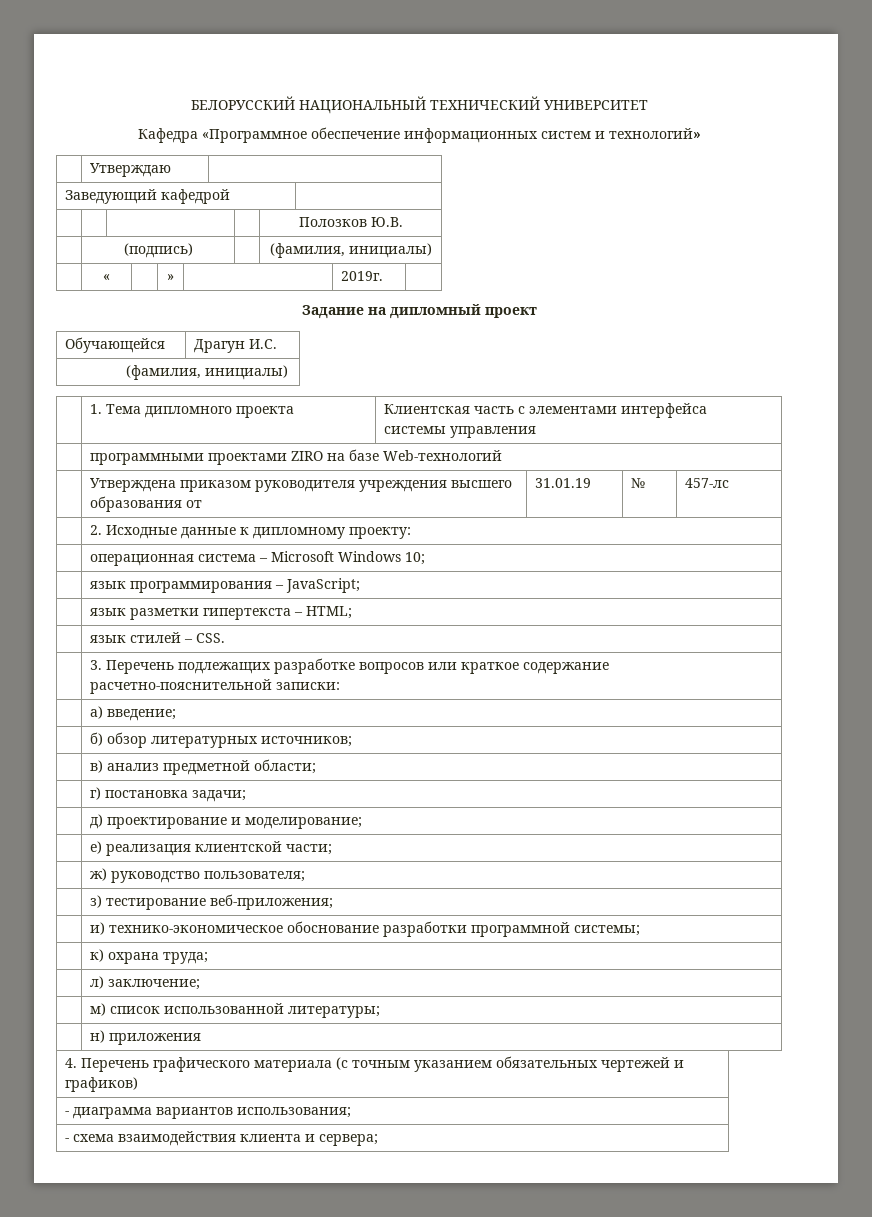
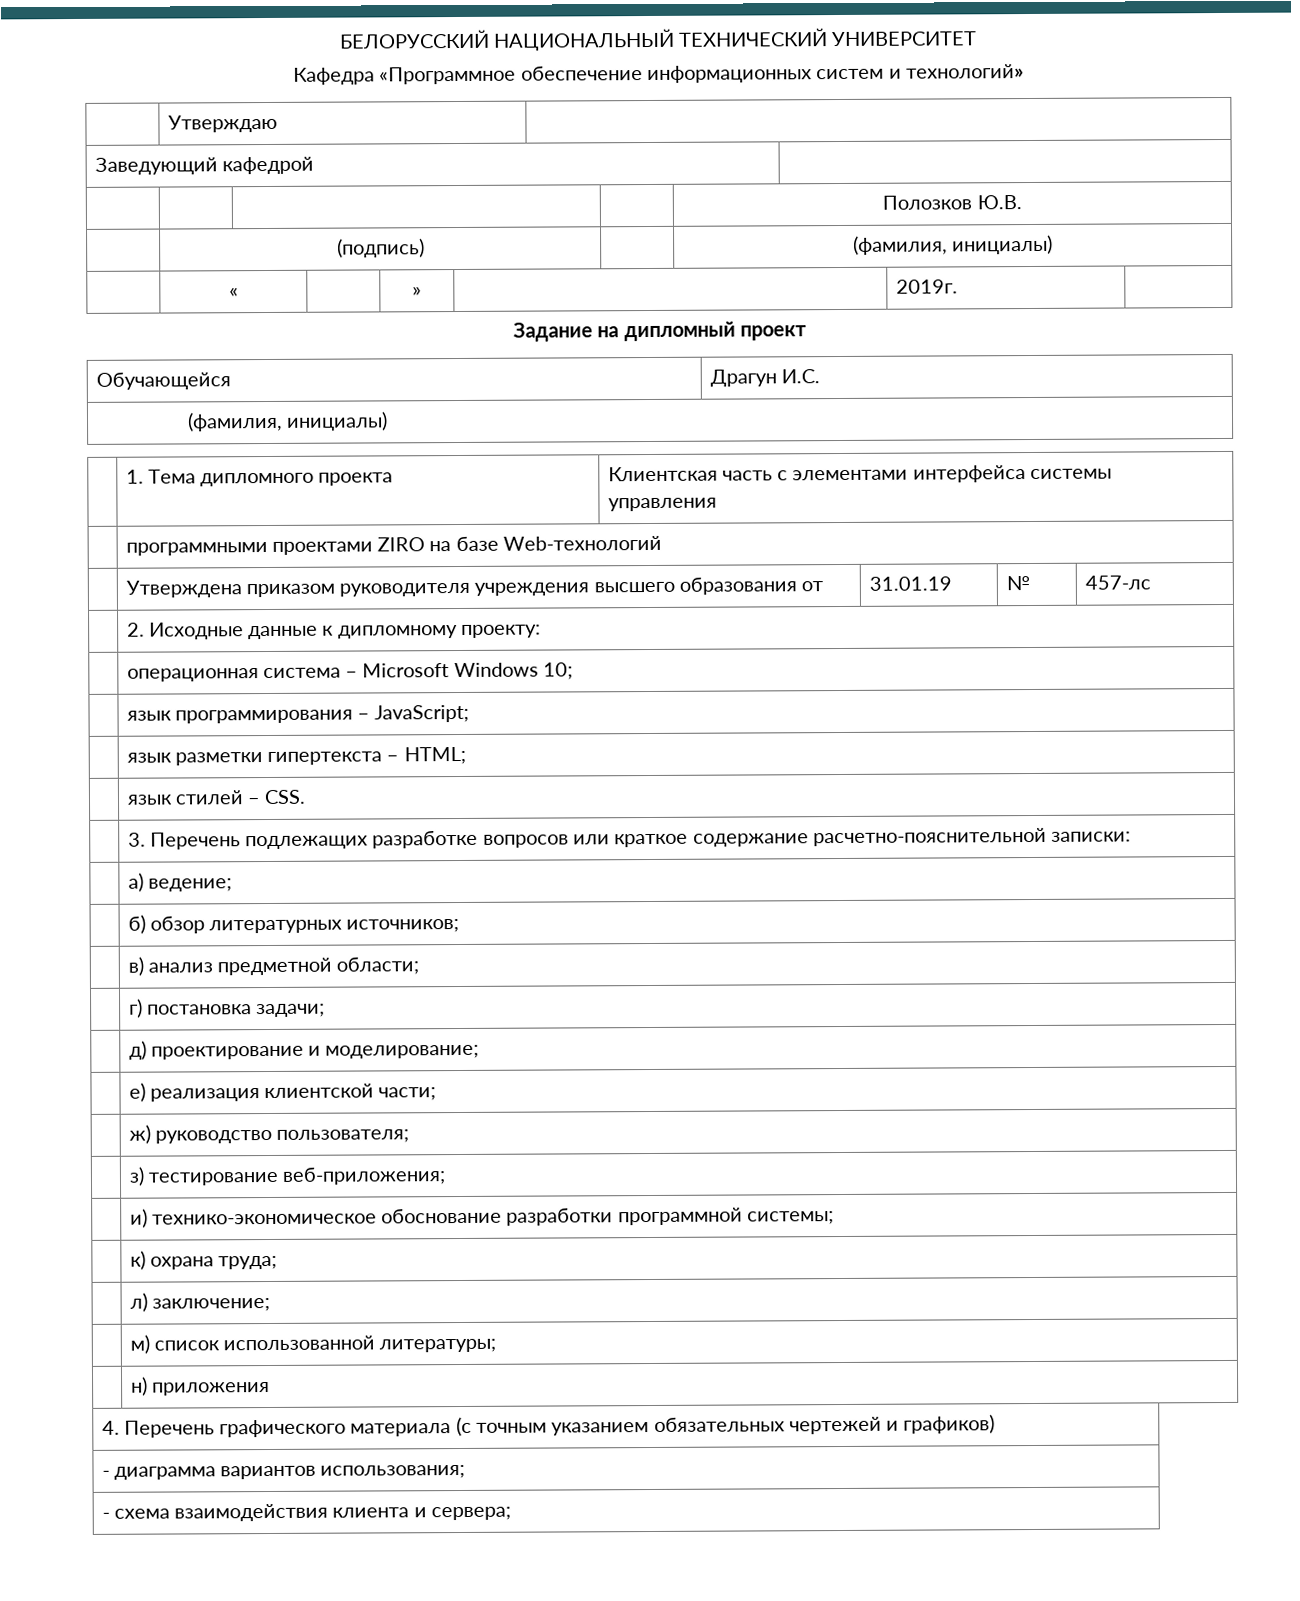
[107,709,177,721] введение; -> [147,878,232,892] ведение;

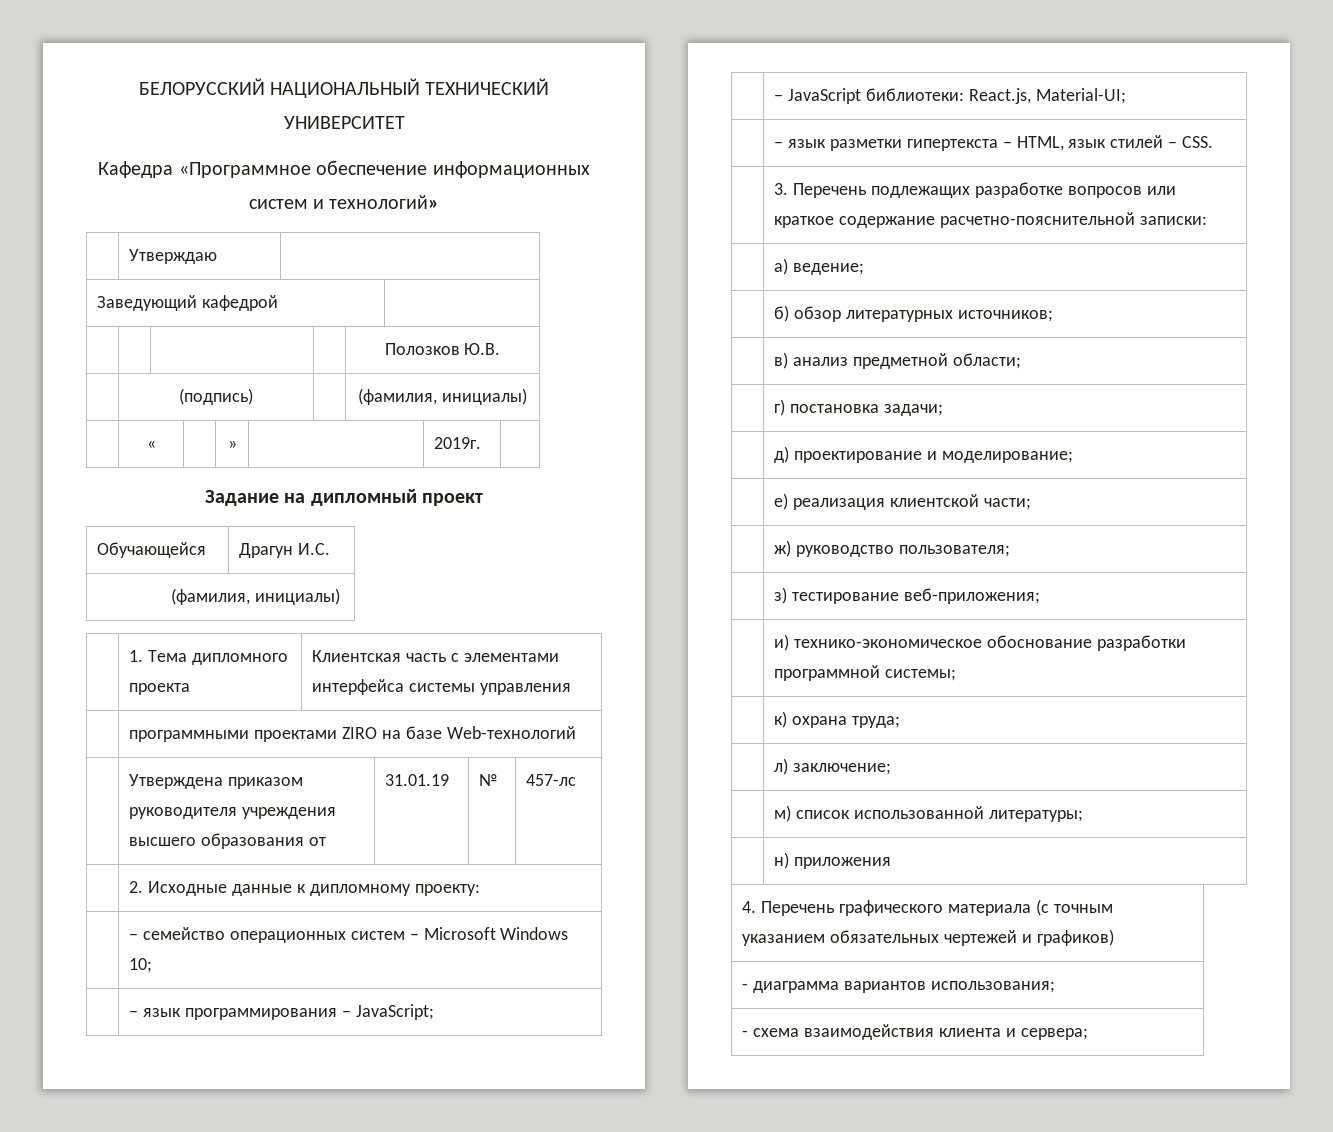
[126,667,341,682] операционная система -> [129,927,405,943] – семейство операционных систем
(574, 671) none -> [129,1010,139,1017] –
(470, 713) none -> [774,88,1126,104] [774,141,784,148] – JavaScript библиотеки: React.js, Material-UI; // | –
[403,746,466,765] HTML; // | -> [1016,136,1064,151] HTML,

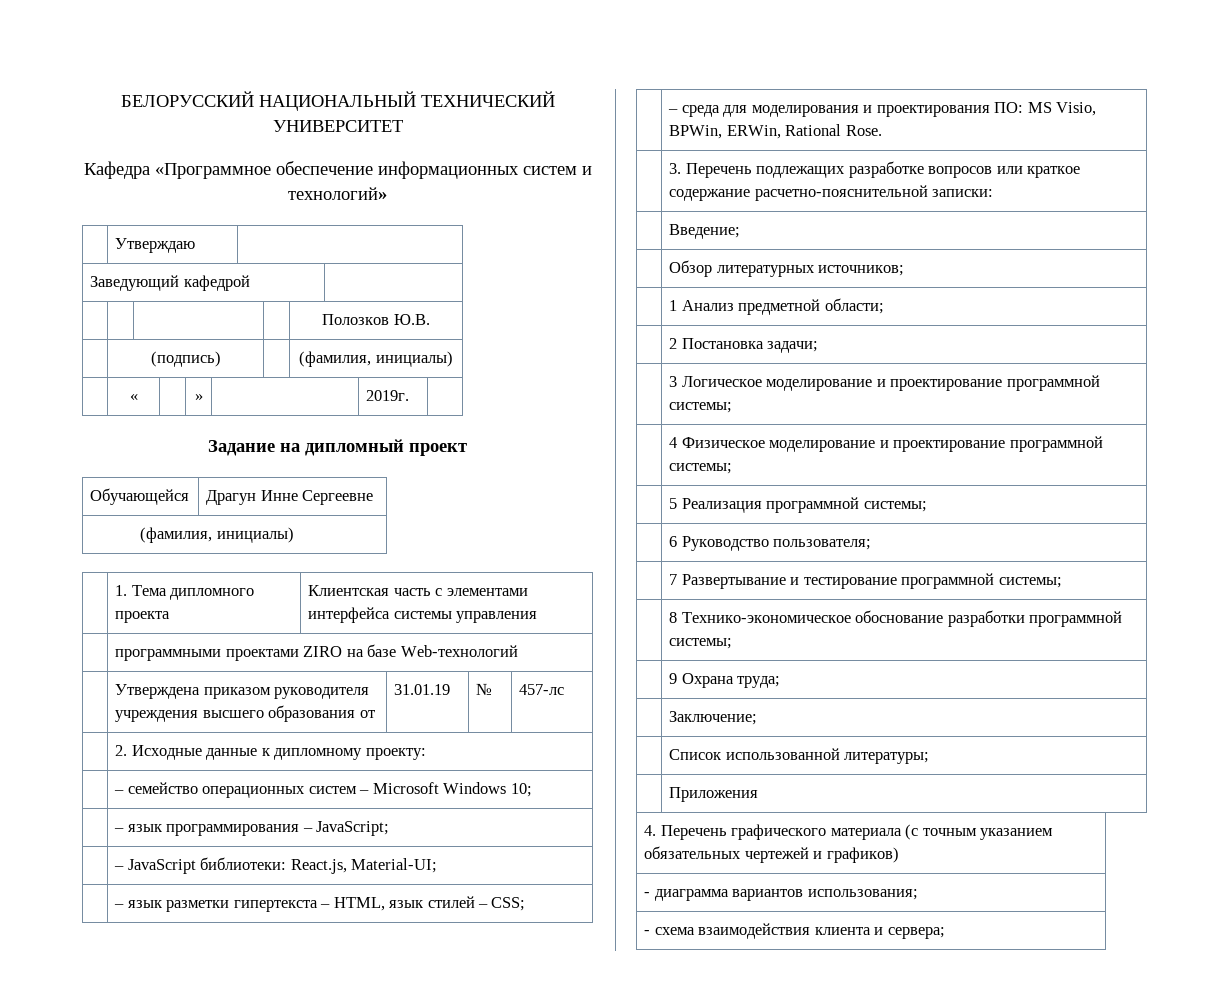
[298,543,331,555] И.С. -> [260,490,374,505] Инне Сергеевне
[1181,136,1213,148] CSS. -> [491,897,526,911] [668,102,1097,117] [669,124,882,139] CSS; // | – среда для моделирования и проектирования ПО: MS Visio, BPWin, ERWin, Rational Rose.
[774,258,865,275] [774,305,842,322] а) ведение; // | б) обзор -> [669,224,741,239] [669,260,713,277] Введение; // | Обзор
[774,352,849,369] в) анализ -> [669,300,734,311] 1 Анализ
[774,399,880,416] г) постановка -> [669,338,764,349] 2 Постановка
[774,446,1073,463] [774,493,1031,510] [774,540,1010,557] [774,587,1040,604] [774,634,983,651] д) проектирование и моделирование; // | е) реализация клиентской части; // | ж) руководство пользователя; // | з) тестирование веб-приложения; // | и) технико-экономическое -> [669,375,1100,391] [669,402,733,413] [669,436,1103,452] [669,463,733,474] [669,497,927,513] [669,536,872,551] [669,573,1062,589] [669,612,851,623] 3 Логическое моделирование и проектирование программной системы; // | 4 Физическое моделирование и проектирование программной системы; // | 5 Реализация программной системы; // | 6 Руководство пользователя; // | 7 Развертывание и тестирование программной системы; // | 8 Технико-экономическое
[774,711,848,728] к) охрана -> [669,673,734,688] 9 Охрана
[774,758,892,775] [774,805,851,822] л) заключение; // | м) список -> [669,711,758,725] [669,749,723,760] Заключение; // | Список
[774,852,892,869] н) приложения -> [669,787,759,802] Приложения

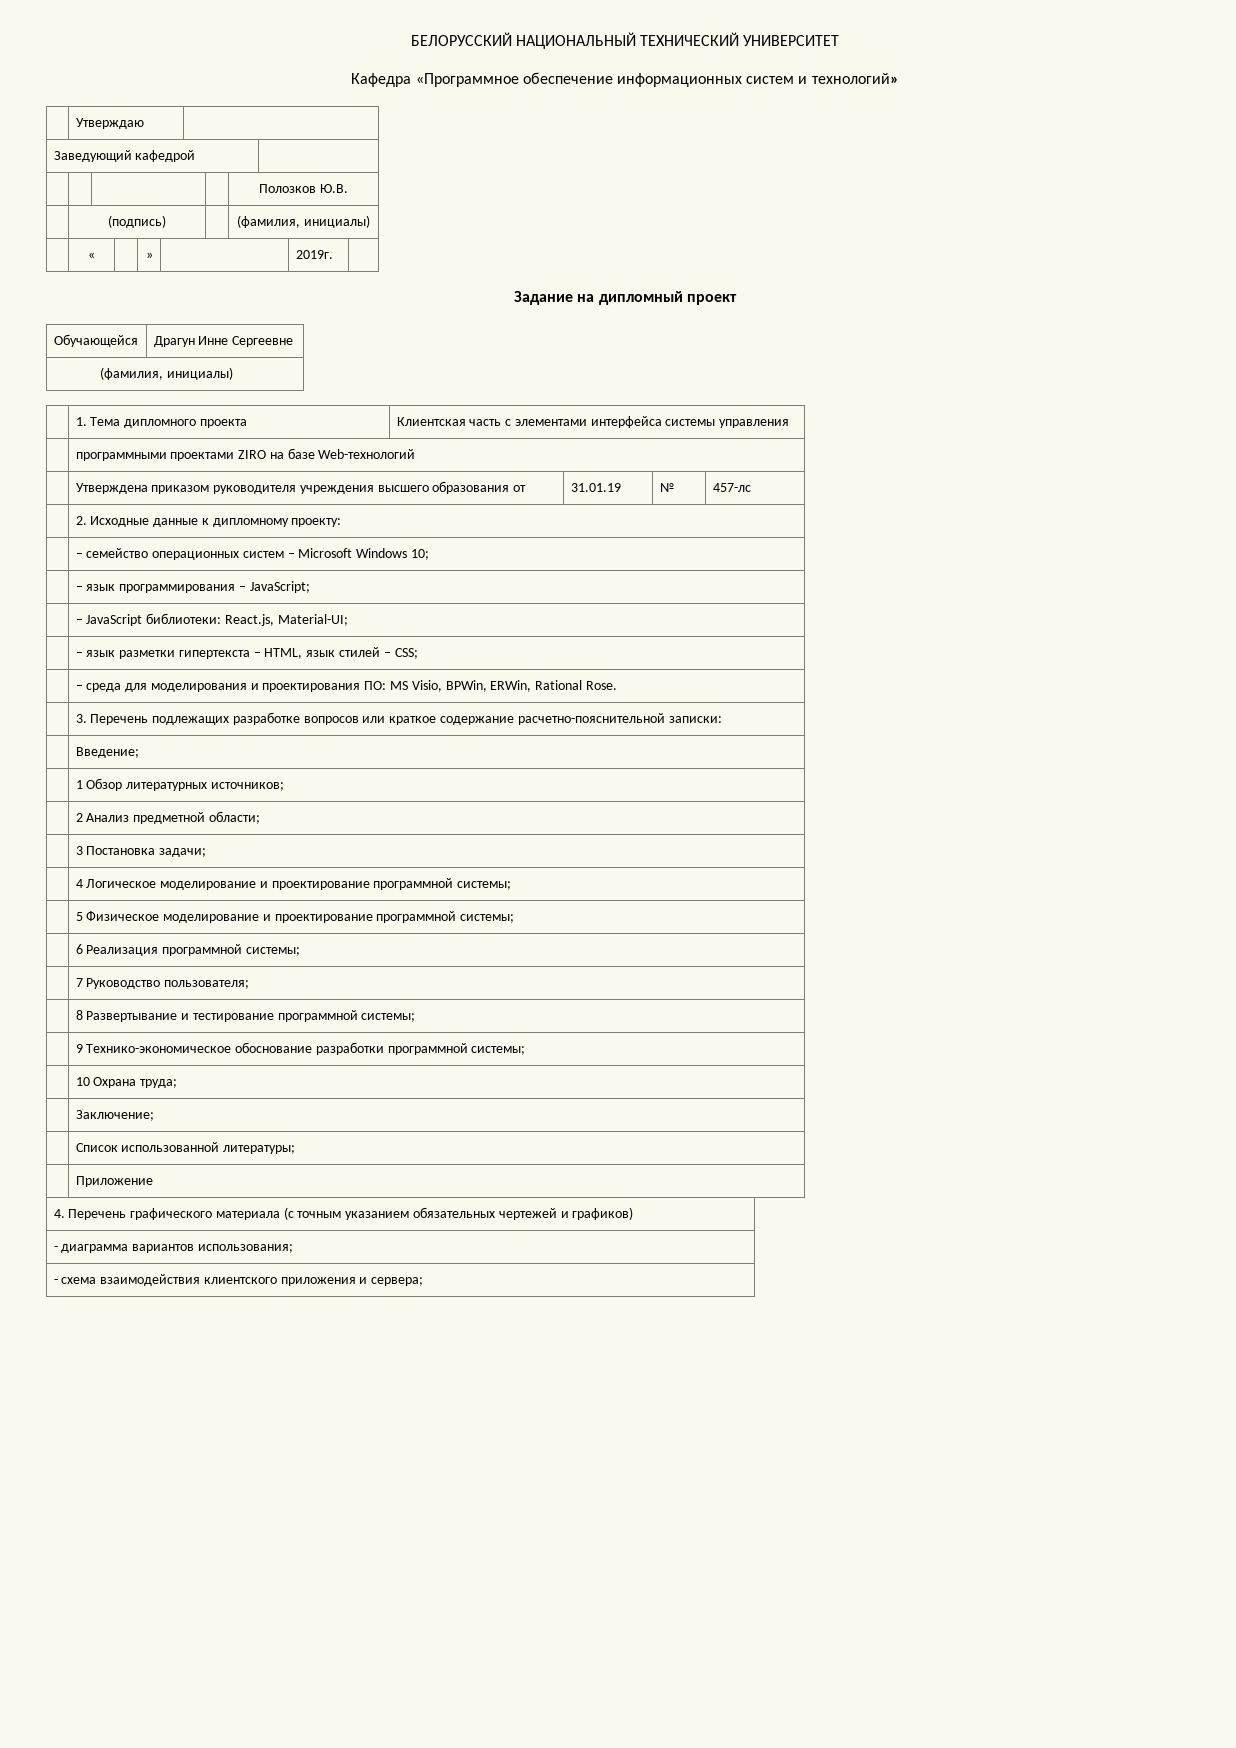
(741, 231) none -> [75,780,83,789] 1
[669,300,678,311] 1 -> [75,813,83,822] 2
[669,338,678,349] 2 -> [75,846,83,855] 3
[669,376,678,387] 3 -> [75,879,83,888] 4
[669,437,678,448] 4 -> [75,912,83,921] 5
[669,498,678,509] 5 -> [75,944,83,954] 6
[669,536,678,547] 6 -> [75,978,83,987] 7
[669,574,678,585] 7 -> [75,1010,83,1020] 8
[669,612,678,623] 8 -> [75,1044,83,1053] 9
[669,673,678,684] 9 -> [75,1077,90,1086] 10
[669,787,759,802] Приложения -> [75,1176,153,1187] Приложение
[814,927,871,935] клиента -> [203,1277,356,1286] клиентского приложения

